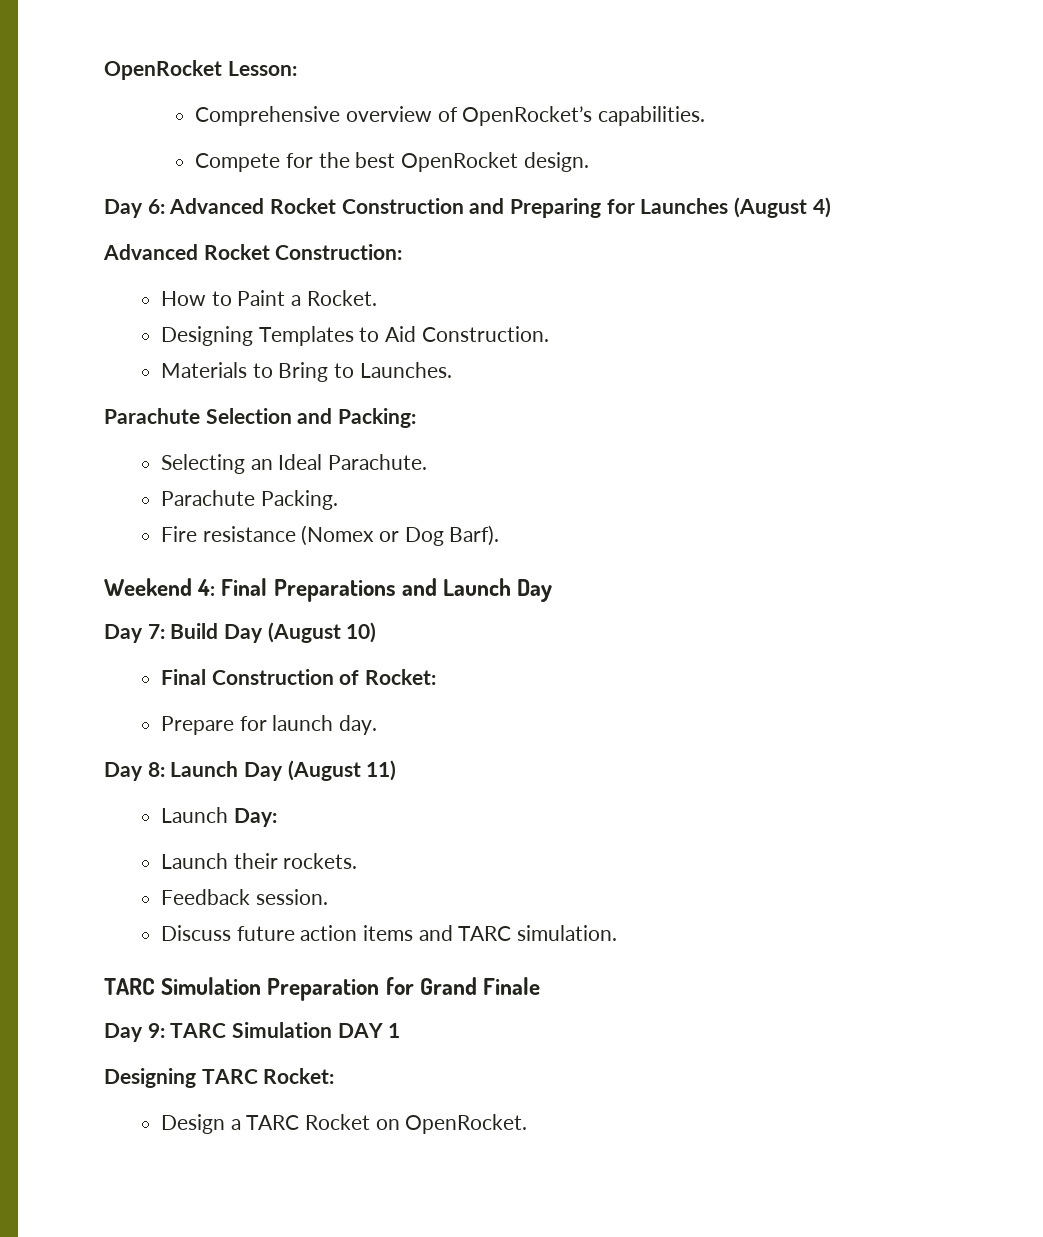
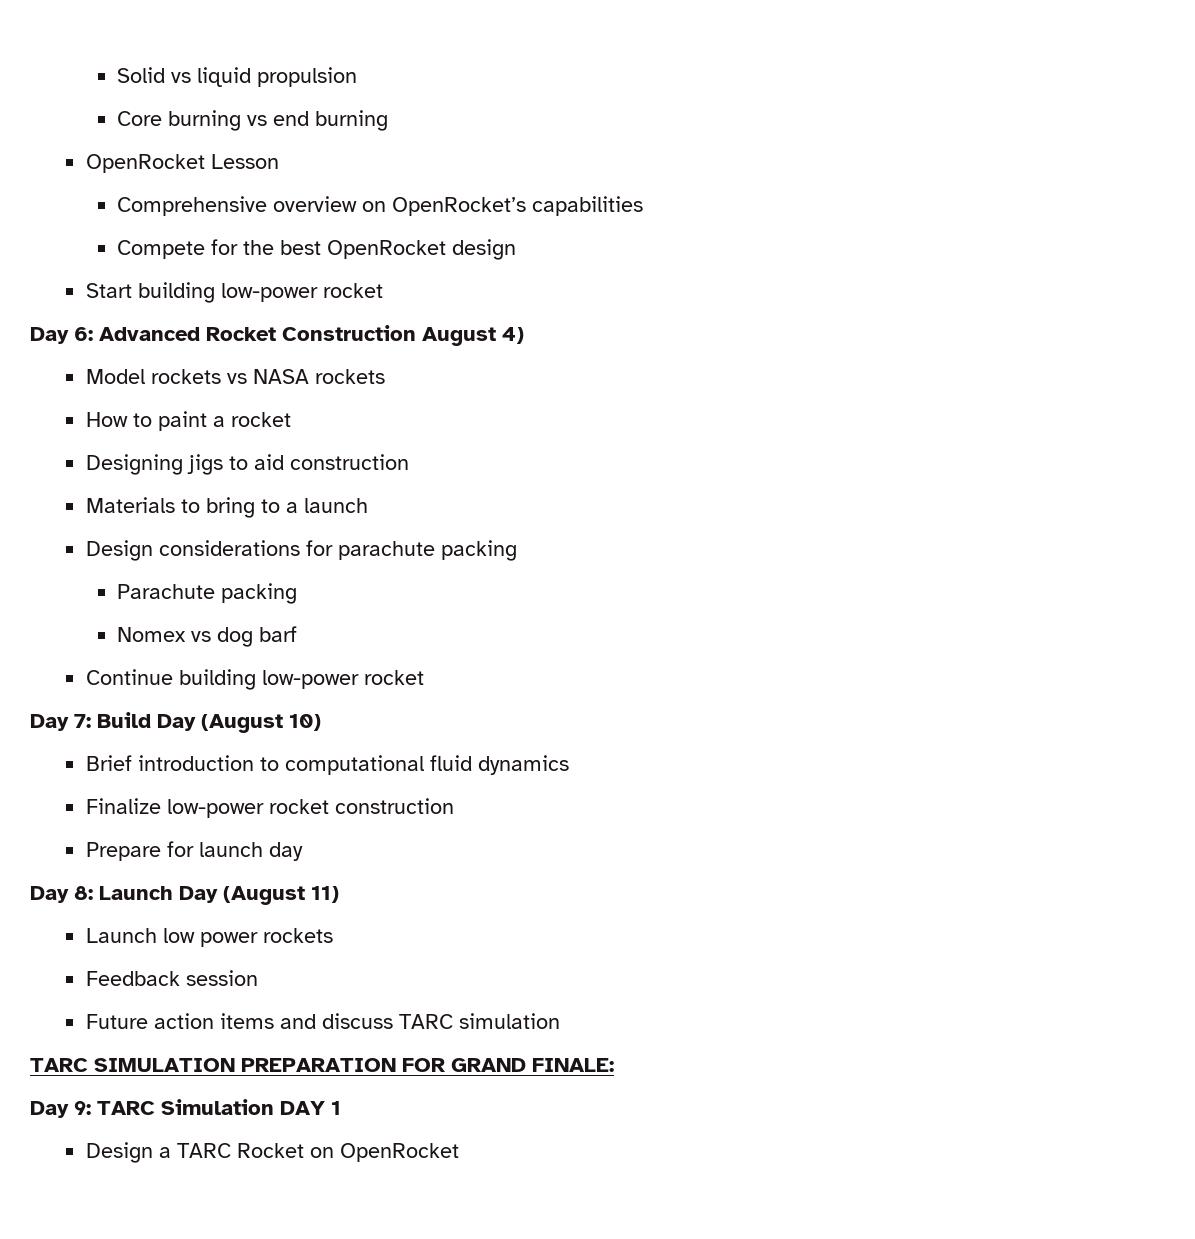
[104,60,297,80] OpenRocket Lesson: -> [117,67,358,87] [117,110,389,131] [85,154,279,173] Solid vs liquid propulsion // Core burning vs end burning // OpenRocket Lesson
[437,106,705,126] of OpenRocket’s capabilities. -> [362,196,644,216] on OpenRocket’s capabilities
[523,152,589,172] design. -> [452,239,517,260] [85,282,383,303] design // Start building low-power rocket
[469,197,831,218] [103,244,403,260] [161,290,377,306] [161,326,549,346] [161,362,452,382] [104,408,417,428] [161,454,428,474] [161,490,338,510] [161,525,500,546] [104,578,553,602] and Preparing for Launches (August 4) // Advanced Rocket Construction: // How to Paint a Rocket. // Designing Templates to Aid Construction. // Materials to Bring to Launches. // Parachute Selection and Packing: // Selecting an Ideal Parachute. // Parachute Packing. // Fire resistance (Nomex or Dog Barf). // Weekend 4: Final Preparations and Launch Day -> [422,327,524,346] [85,369,385,384] [85,411,291,431] [85,454,409,475] [85,497,368,518] [85,540,517,561] [117,583,298,604] [117,626,298,647] [85,669,424,690] August 4) // Model rockets vs NASA rockets // How to paint a rocket // Designing jigs to aid construction // Materials to bring to a launch // Design considerations for parachute packing // Parachute packing // Nomex vs dog barf // Continue building low-power rocket
[161,669,437,685] Final Construction of Rocket: -> [85,755,569,775] [85,798,454,818] Brief introduction to computational fluid dynamics // Finalize low-power rocket construction
[339,715,378,735] day. -> [268,842,303,861] day
[233,808,277,827] [161,853,358,869] [161,889,328,905] [161,925,618,941] [104,977,541,1001] Day: // Launch their rockets. // Feedback session. // Discuss future action items and TARC simulation. // TARC Simulation Preparation for Grand Finale -> [162,928,333,947] [85,970,258,986] [85,1013,560,1029] [30,1058,614,1072] low power rockets // Feedback session // Future action items and discuss TARC simulation // TARC SIMULATION PREPARATION FOR GRAND FINALE:
[104,1068,335,1088] // Designing TARC Rocket: -> (341, 1108) none
[405,1114,528,1134] OpenRocket. -> [339,1143,459,1162] OpenRocket

